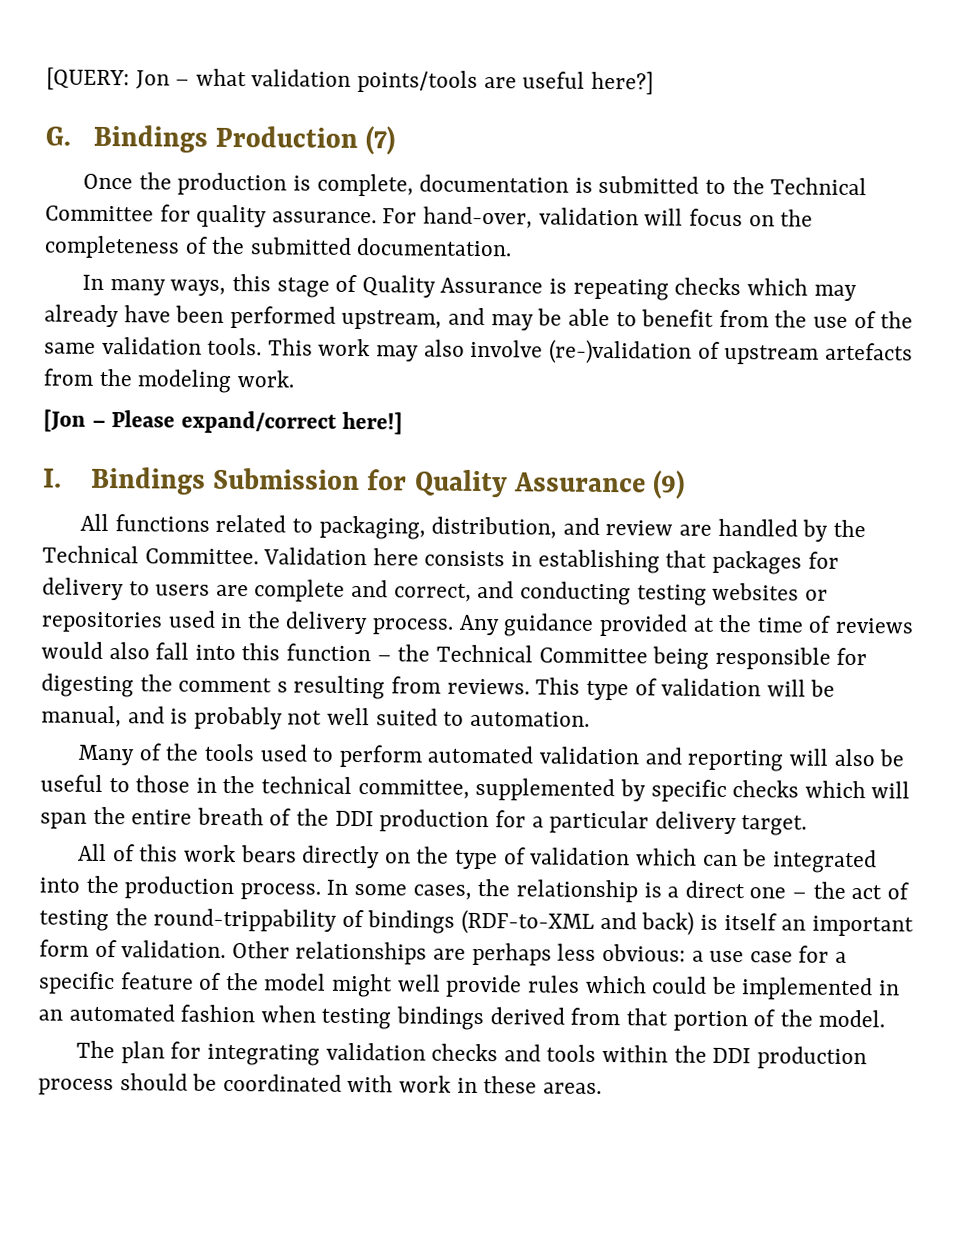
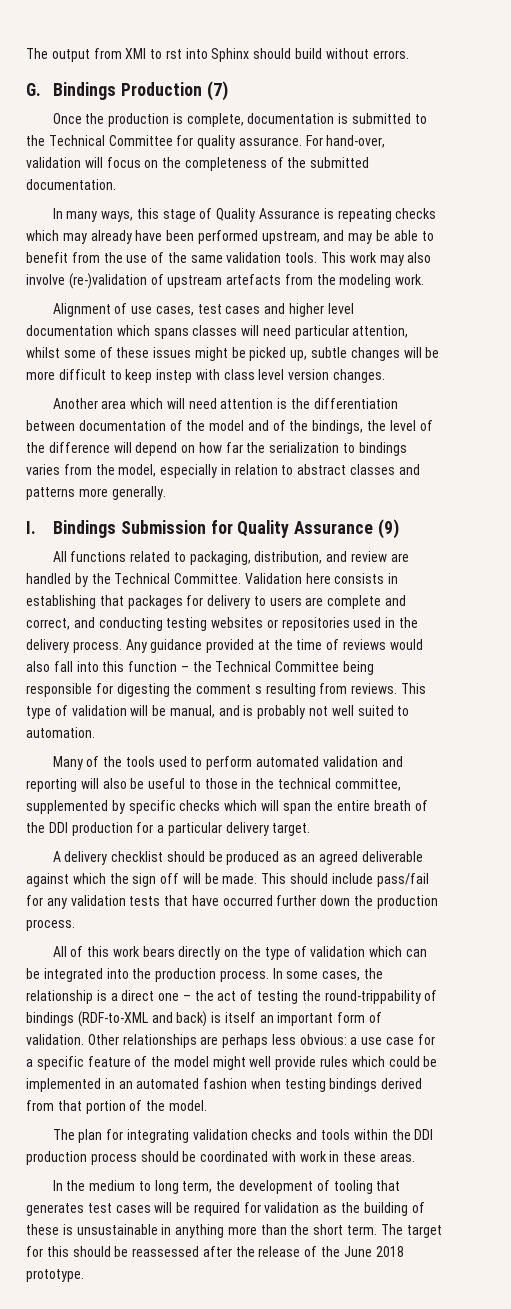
[46,67,654,95] [QUERY: Jon – what validation points/tools are useful here?] -> [26,48,409,62] The output from XMI to rst into Sphinx should build without errors.
[43,409,404,435] [Jon – Please expand/correct here!] -> [52,303,354,317] [26,325,409,339] [26,347,440,361] [26,369,386,383] [52,398,398,409] [26,420,433,434] [26,442,407,456] [26,464,420,478] [26,486,166,500] Alignment of use cases, test cases and higher level documentation which spans classes will need particular attention, whilst some of these issues might be picked up, subtle changes will be more difficult to keep instep with class level version changes. // Another area which will need attention is the differentiation between documentation of the model and of the bindings, the level of the difference will depend on how far the serialization to bindings varies from the model, especially in relation to abstract classes and patterns more generally.
(808, 825) none -> [52,851,423,865] [26,873,429,887] [26,895,438,909] [26,919,75,931] // A delivery checklist should be produced as an agreed deliverable against which the sign off will be made. This should include pass/fail for any validation tests that have occurred further down the production process.
(602, 1088) none -> [52,1180,401,1194] [26,1202,425,1216] [26,1224,442,1238] [26,1246,404,1257] [26,1269,84,1282] // In the medium to long term, the development of tooling that generates test cases will be required for validation as the building of these is unsustainable in anything more than the short term. The target for this should be reassessed after the release of the June 2018 prototype.

